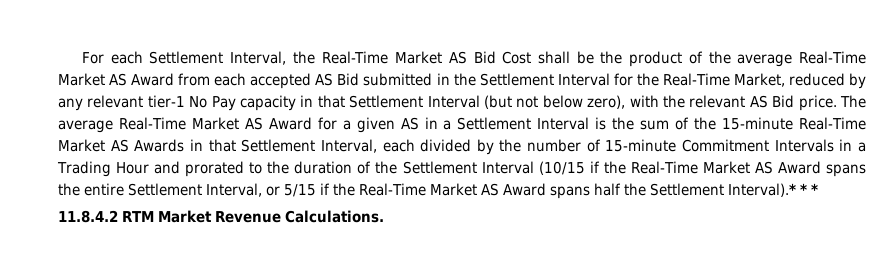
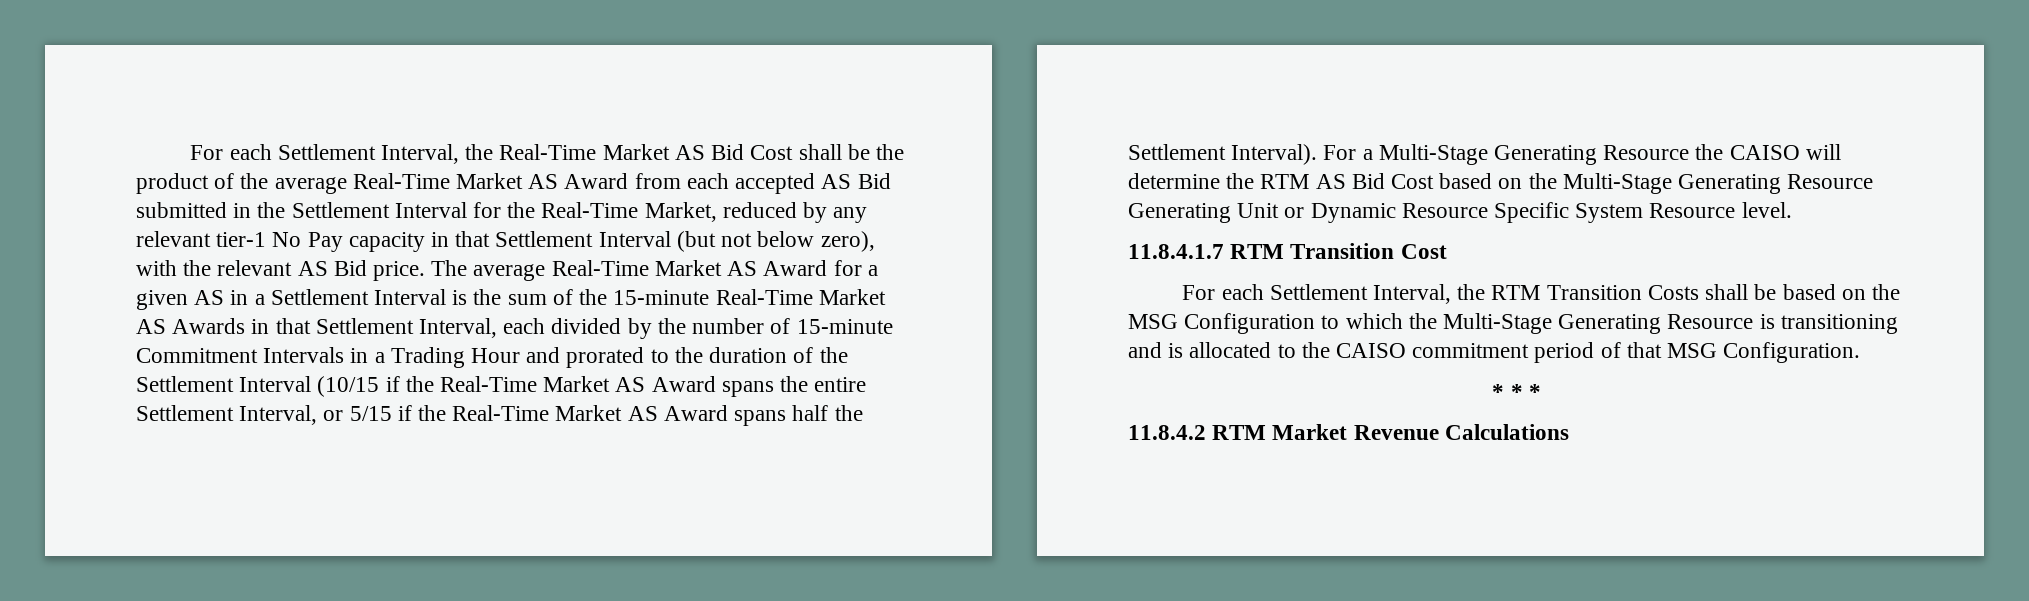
[727,183,796,197] Interval).* -> [1231,144,1841,165] [1128,173,1874,194] [1128,202,1792,223] [1128,243,1447,259] [1182,284,1900,304] [1128,313,1898,334] [1128,342,1861,363] [1492,384,1505,399] Interval). For a Multi-Stage Generating Resource the CAISO will determine the RTM AS Bid Cost based on the Multi-Stage Generating Resource Generating Unit or Dynamic Resource Specific System Resource level. // 11.8.4.1.7 RTM Transition Cost // For each Settlement Interval, the RTM Transition Costs shall be based on the MSG Configuration to which the Multi-Stage Generating Resource is transitioning and is allocated to the CAISO commitment period of that MSG Configuration. // *
[285,210,384,223] Calculations. -> [1444,424,1569,440] Calculations

